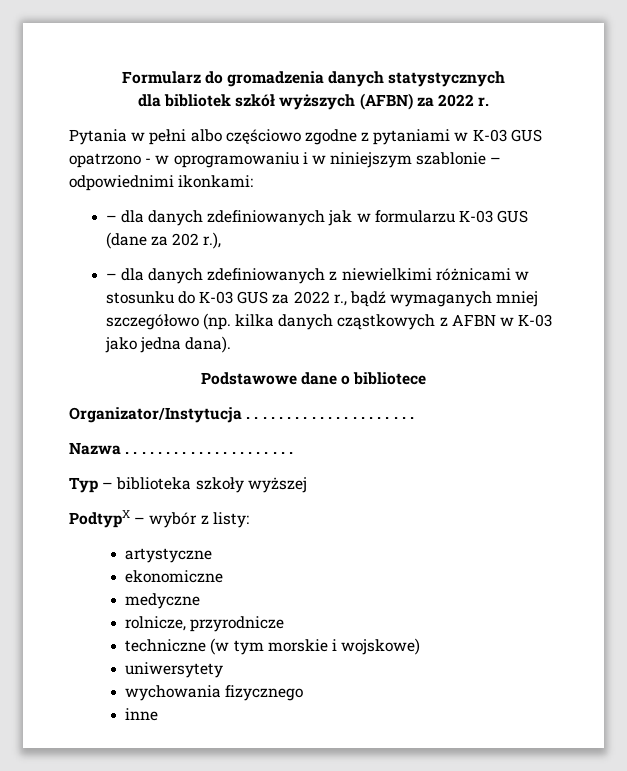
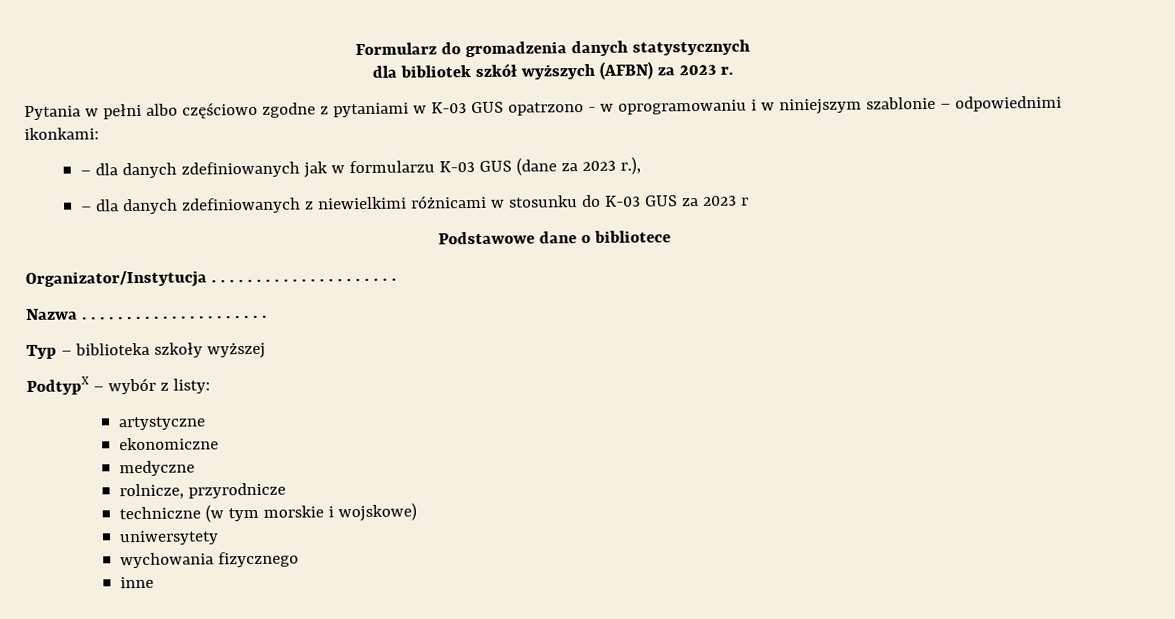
[437,94,474,107] 2022 -> [678,64,716,76] 2023
[171,233,199,246] 202 -> [581,160,616,172] 2023
[293,291,539,307] [105,313,553,330] [104,336,231,353] 2022 r., bądź wymaganych mniej szczegółowo (np. kilka danych cząstkowych z AFBN w K-03 jako jedna dana). -> [701,195,749,206] 2023 r

